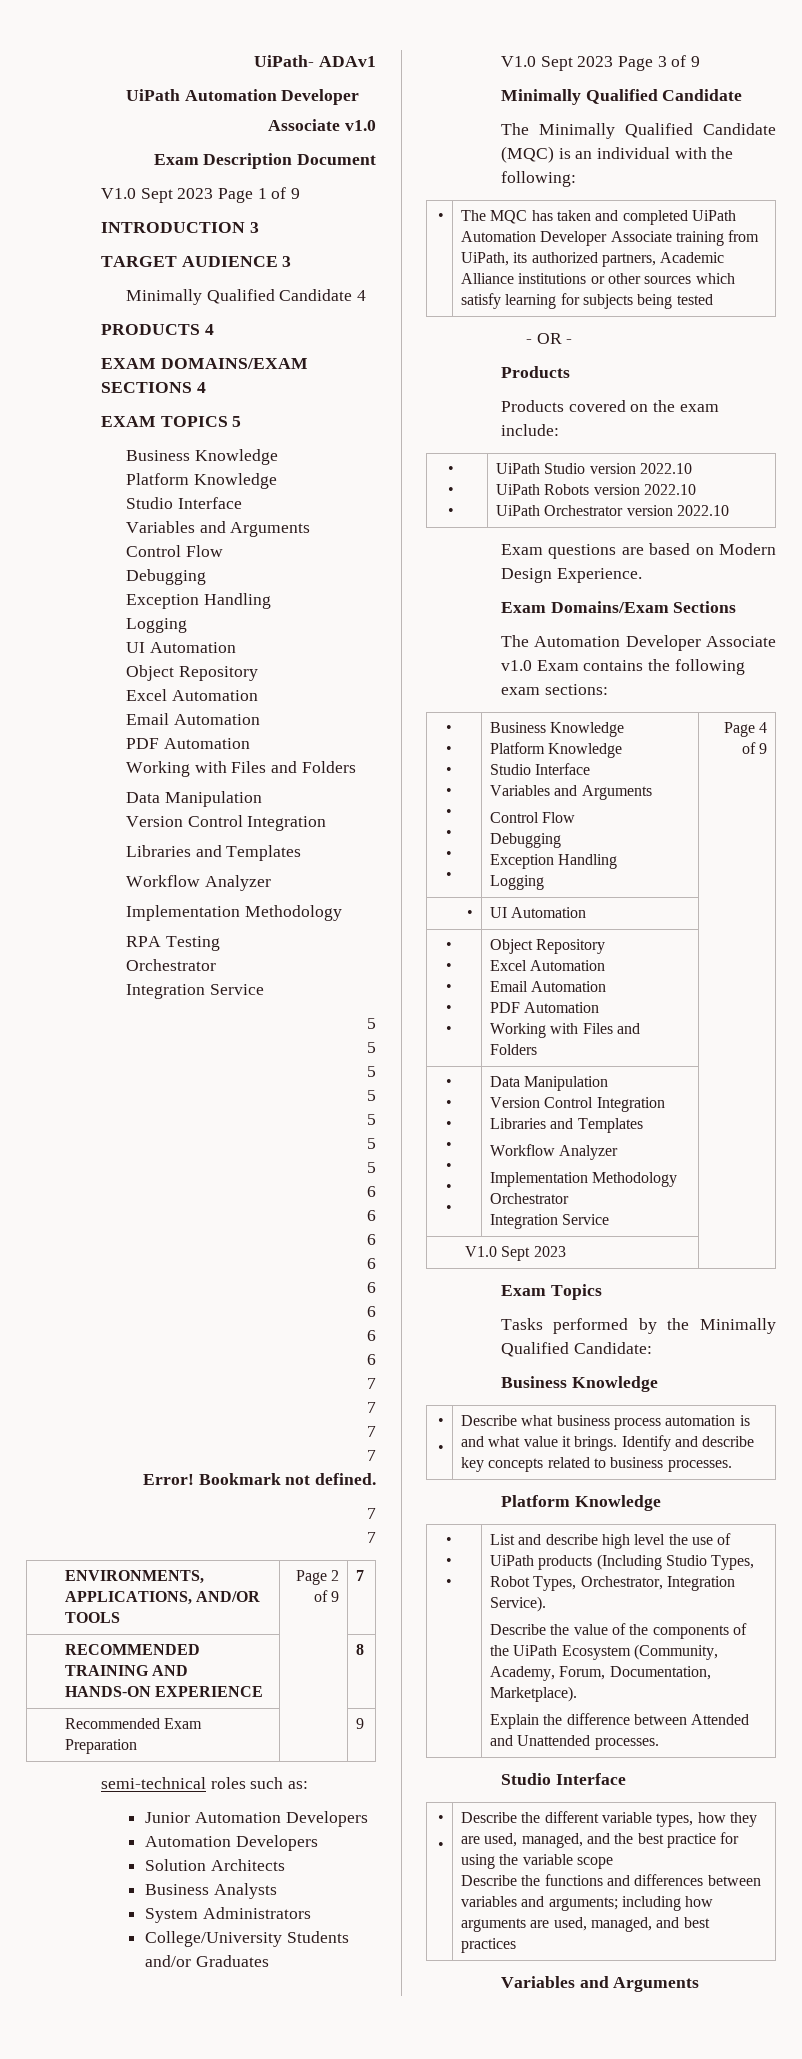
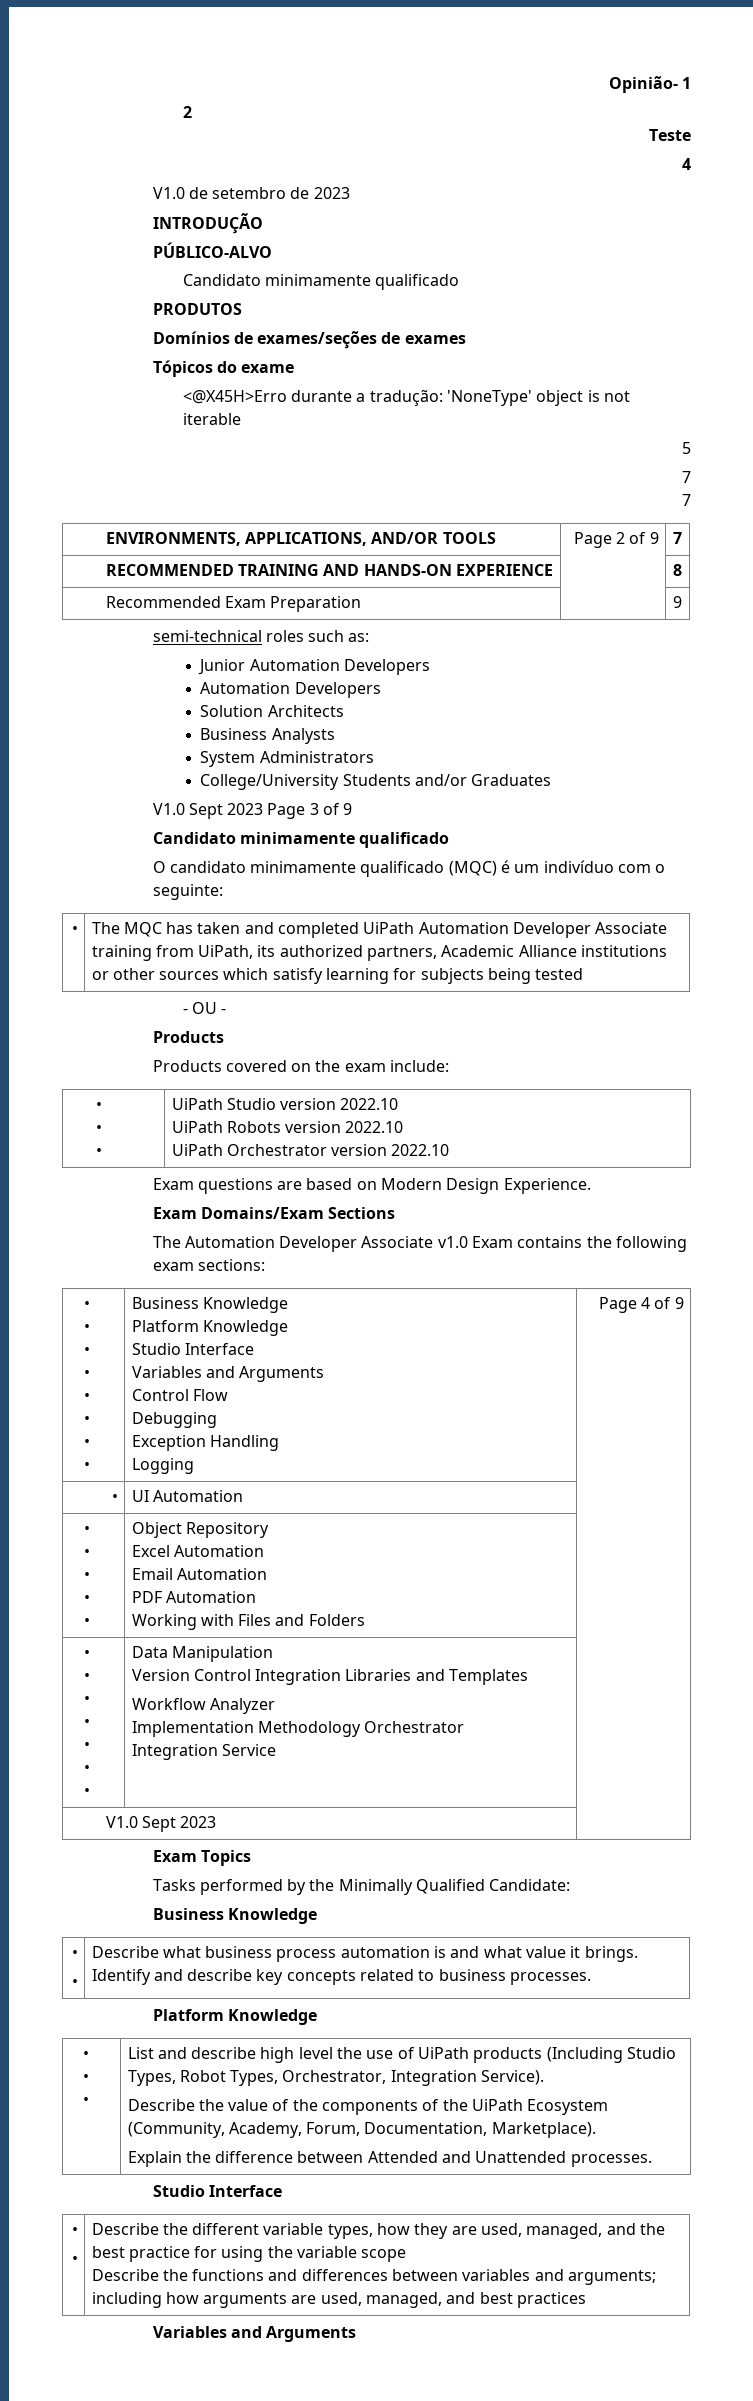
[254,55,376,67] [125,89,360,105] [268,119,376,131] [153,153,376,169] [100,187,301,203] [100,222,259,233] [100,256,292,267] [125,289,366,305] [100,324,214,335] [100,358,308,369] [100,382,206,393] [100,416,242,427] [125,449,278,465] [125,473,277,489] [125,497,242,509] [125,521,311,537] [125,545,223,557] [125,569,206,585] [125,593,271,609] [125,618,187,633] [125,642,236,653] [125,665,258,681] [125,689,258,701] [125,713,260,725] [125,738,250,749] [125,761,356,777] [125,791,262,807] [125,815,327,831] [125,845,302,861] [125,875,271,891] [125,905,342,921] [125,936,220,951] [125,959,216,971] [125,984,264,999] [367,1018,376,1029] [367,1042,376,1053] [367,1066,376,1077] [367,1090,376,1101] [367,1114,376,1125] [367,1138,376,1149] [367,1162,376,1173] [367,1186,376,1197] [367,1210,376,1221] [367,1234,376,1245] [367,1258,376,1269] [367,1282,376,1293] [367,1306,376,1317] [367,1330,376,1341] [367,1354,376,1365] [367,1378,376,1389] [367,1402,376,1413] [367,1426,376,1437] [367,1450,376,1461] [142,1473,377,1485] UiPath- ADAv1 // UiPath Automation Developer // Associate v1.0 // Exam Description Document // V1.0 Sept 2023 Page 1 of 9 // INTRODUCTION 3 // TARGET AUDIENCE 3 // Minimally Qualified Candidate 4 // PRODUCTS 4 // EXAM DOMAINS/EXAM SECTIONS 4 // EXAM TOPICS 5 // Business Knowledge // Platform Knowledge // Studio Interface // Variables and Arguments // Control Flow // Debugging // Exception Handling // Logging // UI Automation // Object Repository // Excel Automation // Email Automation // PDF Automation // Working with Files and Folders // Data Manipulation // Version Control Integration // Libraries and Templates // Workflow Analyzer // Implementation Methodology // RPA Testing // Orchestrator // Integration Service // 5 // 5 // 5 // 5 // 5 // 5 // 5 // 6 // 6 // 6 // 6 // 6 // 6 // 6 // 6 // 7 // 7 // 7 // 7 // Error! Bookmark not defined. -> [608,76,692,93] [182,106,192,118] [649,129,691,141] [682,158,691,170] [152,187,350,199] [152,213,263,234] [152,242,272,258] [182,274,460,290] [152,303,242,315] [152,331,466,349] [152,360,295,377] [182,389,630,406] [182,413,241,425] [682,442,691,454] Opinião- 1 // 2 // Teste // 4 // V1.0 de setembro de 2023 // INTRODUÇÃO // PÚBLICO-ALVO // Candidato minimamente qualificado // PRODUTOS // Domínios de exames/seções de exames // Tópicos do exame // <@X45H>Erro durante a tradução: 'NoneType' object is not iterable // 5
[500,89,743,105] [500,123,776,139] [500,146,734,163] [500,171,576,187] Minimally Qualified Candidate // The Minimally Qualified Candidate (MQC) is an individual with the following: -> [152,832,450,848] [152,860,666,877] [152,884,223,900] Candidato minimamente qualificado // O candidato minimamente qualificado (MQC) é um indivíduo com o seguinte:
[536,333,562,344] OR -> [191,1002,217,1014] OU

